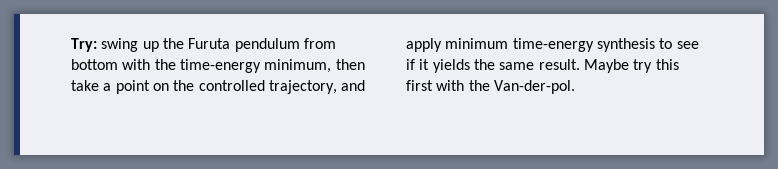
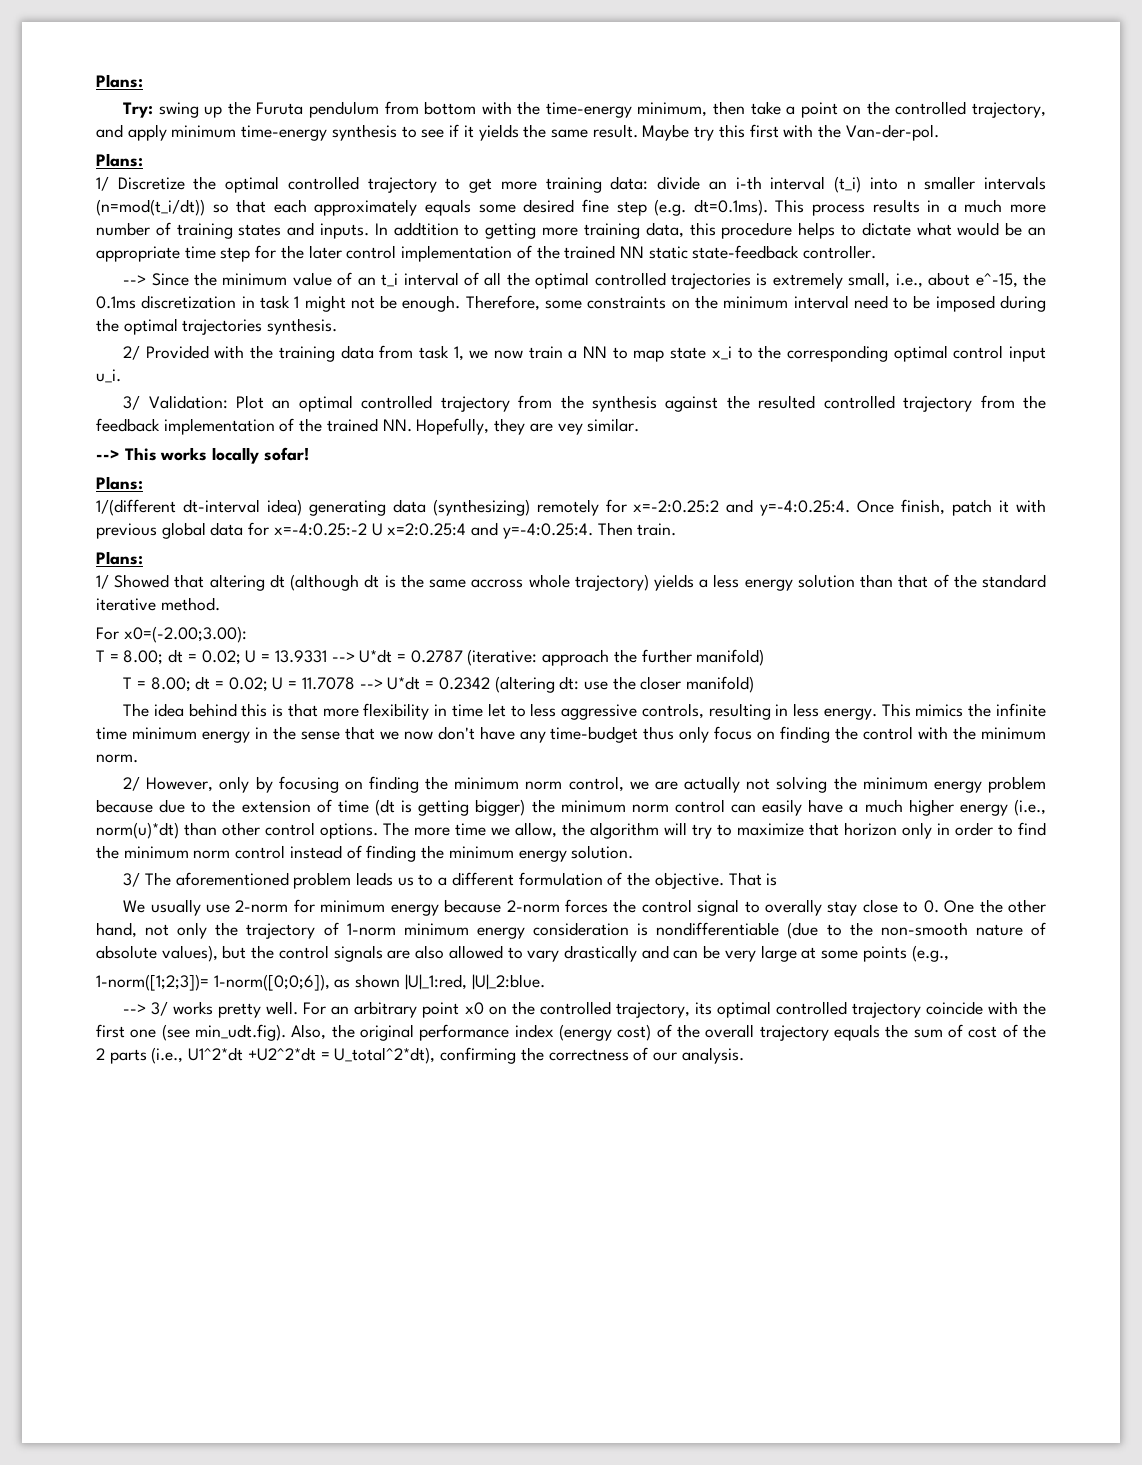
(71, 45) none -> [96,74,143,88] Plans: //
(575, 87) none -> [96,153,143,167] [96,176,1046,193] [96,199,1046,216] [96,222,1047,239] [96,245,877,262] [123,272,1046,289] [96,295,1046,312] [96,318,338,335] [123,345,1046,362] [96,369,121,383] [123,395,1046,412] [96,418,640,435] [96,447,309,464] [96,476,143,490] [96,499,1046,516] [96,522,677,539] [96,551,143,565] [96,574,1047,591] [96,597,220,611] [96,626,247,643] [96,649,765,666] [123,676,755,693] [123,703,1046,720] [96,726,1047,743] [96,754,138,763] [123,776,1047,793] [96,799,1046,816] [96,822,1046,839] [96,845,634,862] [123,872,778,889] [123,899,1046,916] [96,922,1046,939] [96,945,949,962] [96,974,545,991] [123,1001,1047,1018] [96,1024,1047,1041] [96,1047,744,1064] // Plans: // 1/ Discretize the optimal controlled trajectory to get more training data: divide an i-th interval (t_i) into n smaller intervals (n=mod(t_i/dt)) so that each approximately equals some desired fine step (e.g. dt=0.1ms). This process results in a much more number of training states and inputs. In addtition to getting more training data, this procedure helps to dictate what would be an appropriate time step for the later control implementation of the trained NN static state-feedback controller. // --> Since the minimum value of an t_i interval of all the optimal controlled trajectories is extremely small, i.e., about e^-15, the 0.1ms discretization in task 1 might not be enough. Therefore, some constraints on the minimum interval need to be imposed during the optimal trajectories synthesis. // 2/ Provided with the training data from task 1, we now train a NN to map state x_i to the corresponding optimal control input u_i. // 3/ Validation: Plot an optimal controlled trajectory from the synthesis against the resulted controlled trajectory from the feedback implementation of the trained NN. Hopefully, they are vey similar. // --> This works locally sofar! // Plans: // 1/(different dt-interval idea) generating data (synthesizing) remotely for x=-2:0.25:2 and y=-4:0.25:4. Once finish, patch it with previous global data for x=-4:0.25:-2 U x=2:0.25:4 and y=-4:0.25:4. Then train. // Plans: // 1/ Showed that altering dt (although dt is the same accross whole trajectory) yields a less energy solution than that of the standard iterative method. // For x0=(-2.00;3.00): // T = 8.00; dt = 0.02; U = 13.9331 --> U*dt = 0.2787 (iterative: approach the further manifold) // T = 8.00; dt = 0.02; U = 11.7078 --> U*dt = 0.2342 (altering dt: use the closer manifold) // The idea behind this is that more flexibility in time let to less aggressive controls, resulting in less energy. This mimics the infinite time minimum energy in the sense that we now don't have any time-budget thus only focus on finding the control with the minimum norm. // 2/ However, only by focusing on finding the minimum norm control, we are actually not solving the minimum energy problem because due to the extension of time (dt is getting bigger) the minimum norm control can easily have a much higher energy (i.e., norm(u)*dt) than other control options. The more time we allow, the algorithm will try to maximize that horizon only in order to find the minimum norm control instead of finding the minimum energy solution. // 3/ The aforementioned problem leads us to a different formulation of the objective. That is // We usually use 2-norm for minimum energy because 2-norm forces the control signal to overally stay close to 0. One the other hand, not only the trajectory of 1-norm minimum energy consideration is nondifferentiable (due to the non-smooth nature of absolute values), but the control signals are also allowed to vary drastically and can be very large at some points (e.g., // 1-norm([1;2;3])= 1-norm([0;0;6]), as shown |U|_1:red, |U|_2:blue. // --> 3/ works pretty well. For an arbitrary point x0 on the controlled trajectory, its optimal controlled trajectory coincide with the first one (see min_udt.fig). Also, the original performance index (energy cost) of the overall trajectory equals the sum of cost of the 2 parts (i.e., U1^2*dt +U2^2*dt = U_total^2*dt), confirming the correctness of our analysis.

